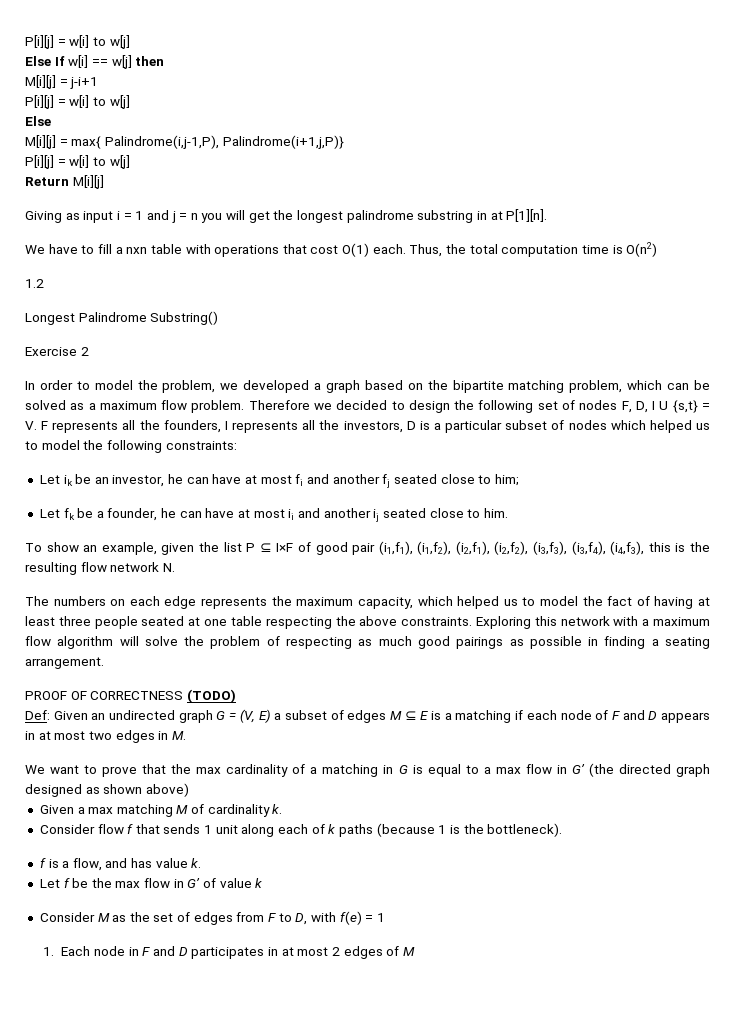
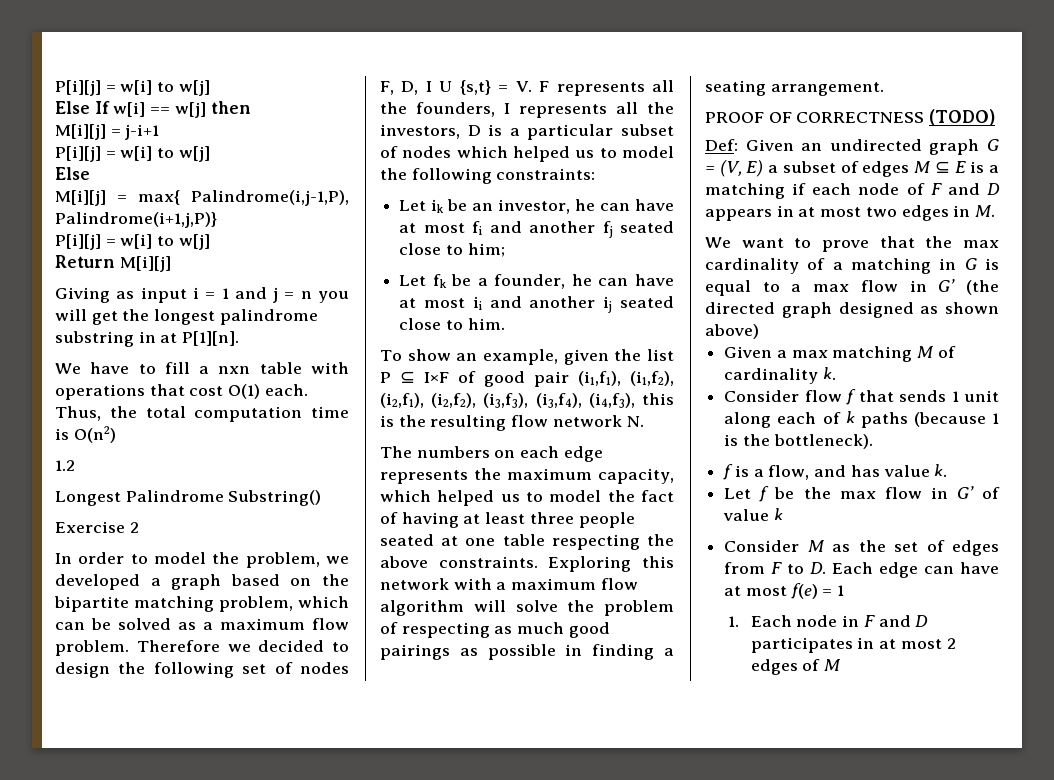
[295,912,336,925] D, with -> [810,562,999,578] [724,586,787,596] D. Each edge can have at most

